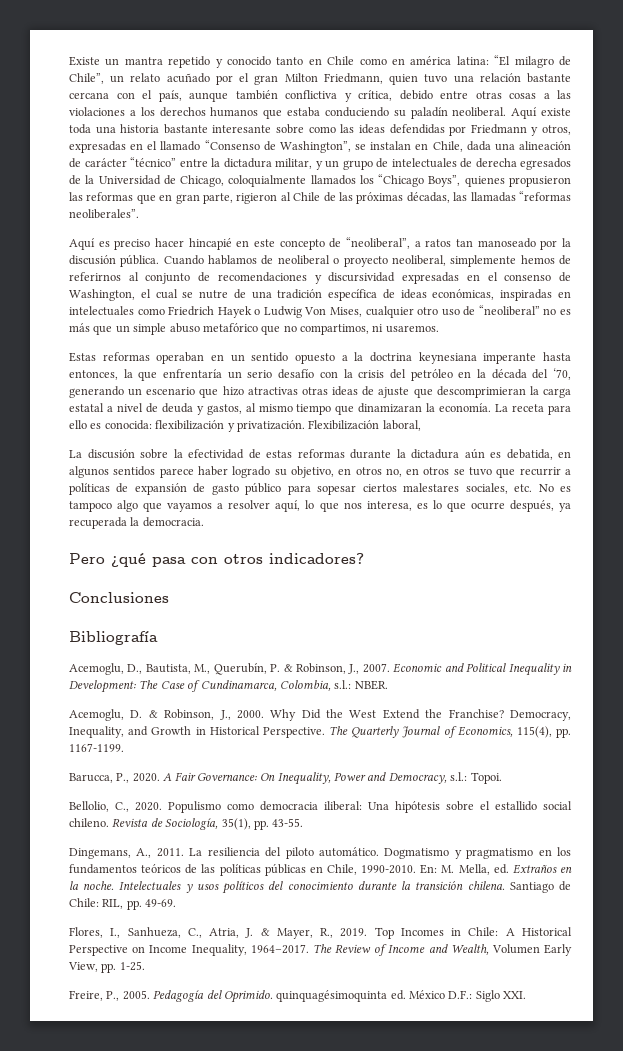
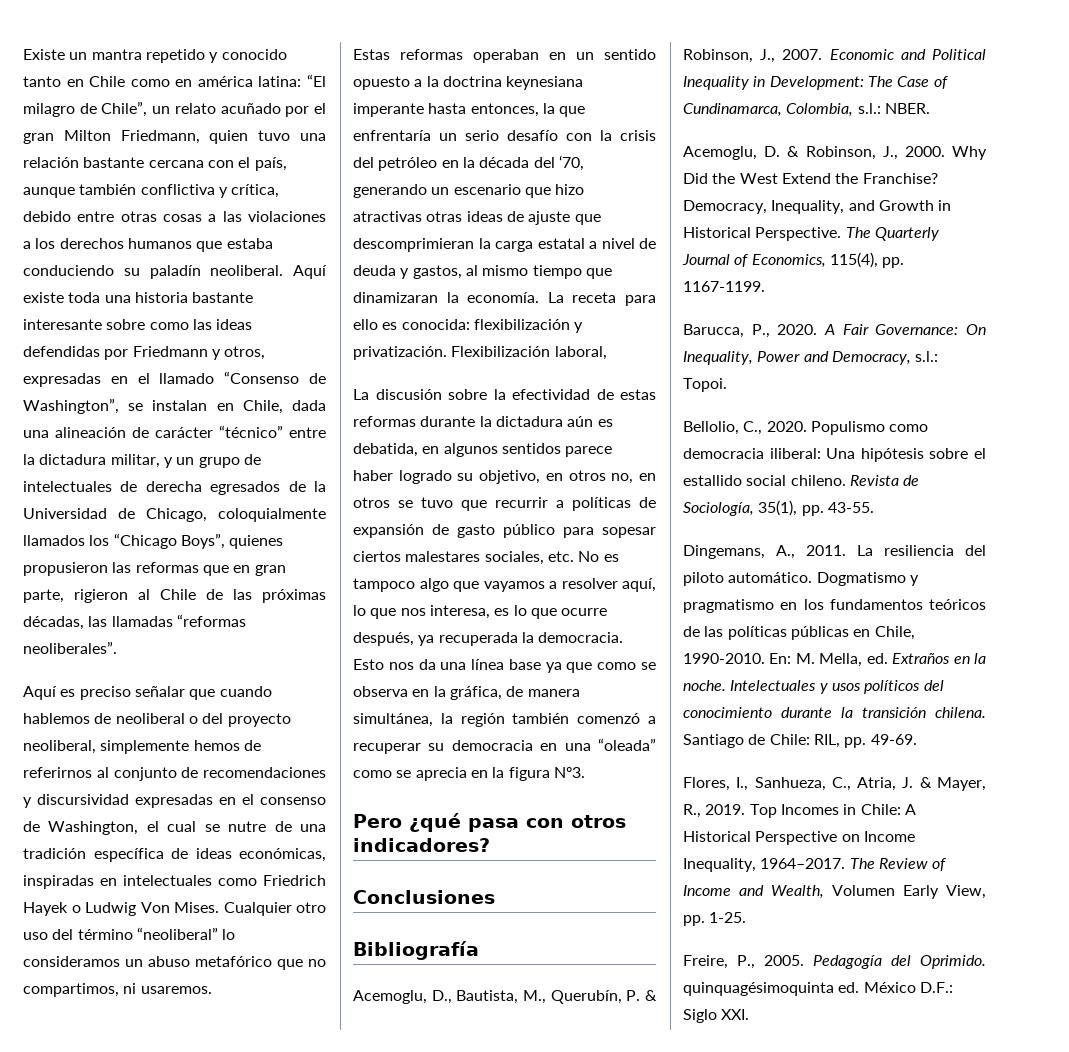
[155,237,572,250] [69,254,258,267] hacer hincapié en este concepto de “neoliberal”, a ratos tan manoseado por la discusión pública. Cuando hablamos -> [134,686,272,700] [23,713,90,724] señalar que cuando hablemos
(340, 261) none -> [202,713,224,724] del
[330,305,571,318] [69,323,167,335] Mises, cualquier otro uso de “neoliberal” no es más que un simple -> [174,902,326,916] [23,927,236,940] [23,956,143,967] Mises. Cualquier otro uso del término “neoliberal” lo consideramos un
(204, 522) none -> [353,659,656,673] [353,686,580,700] [353,713,656,727] [353,738,656,754] [353,767,585,781] Esto nos da una línea base ya que como se observa en la gráfica, de manera simultánea, la región también comenzó a recuperar su democracia en una “oleada” como se aprecia en la figura Nº3.

